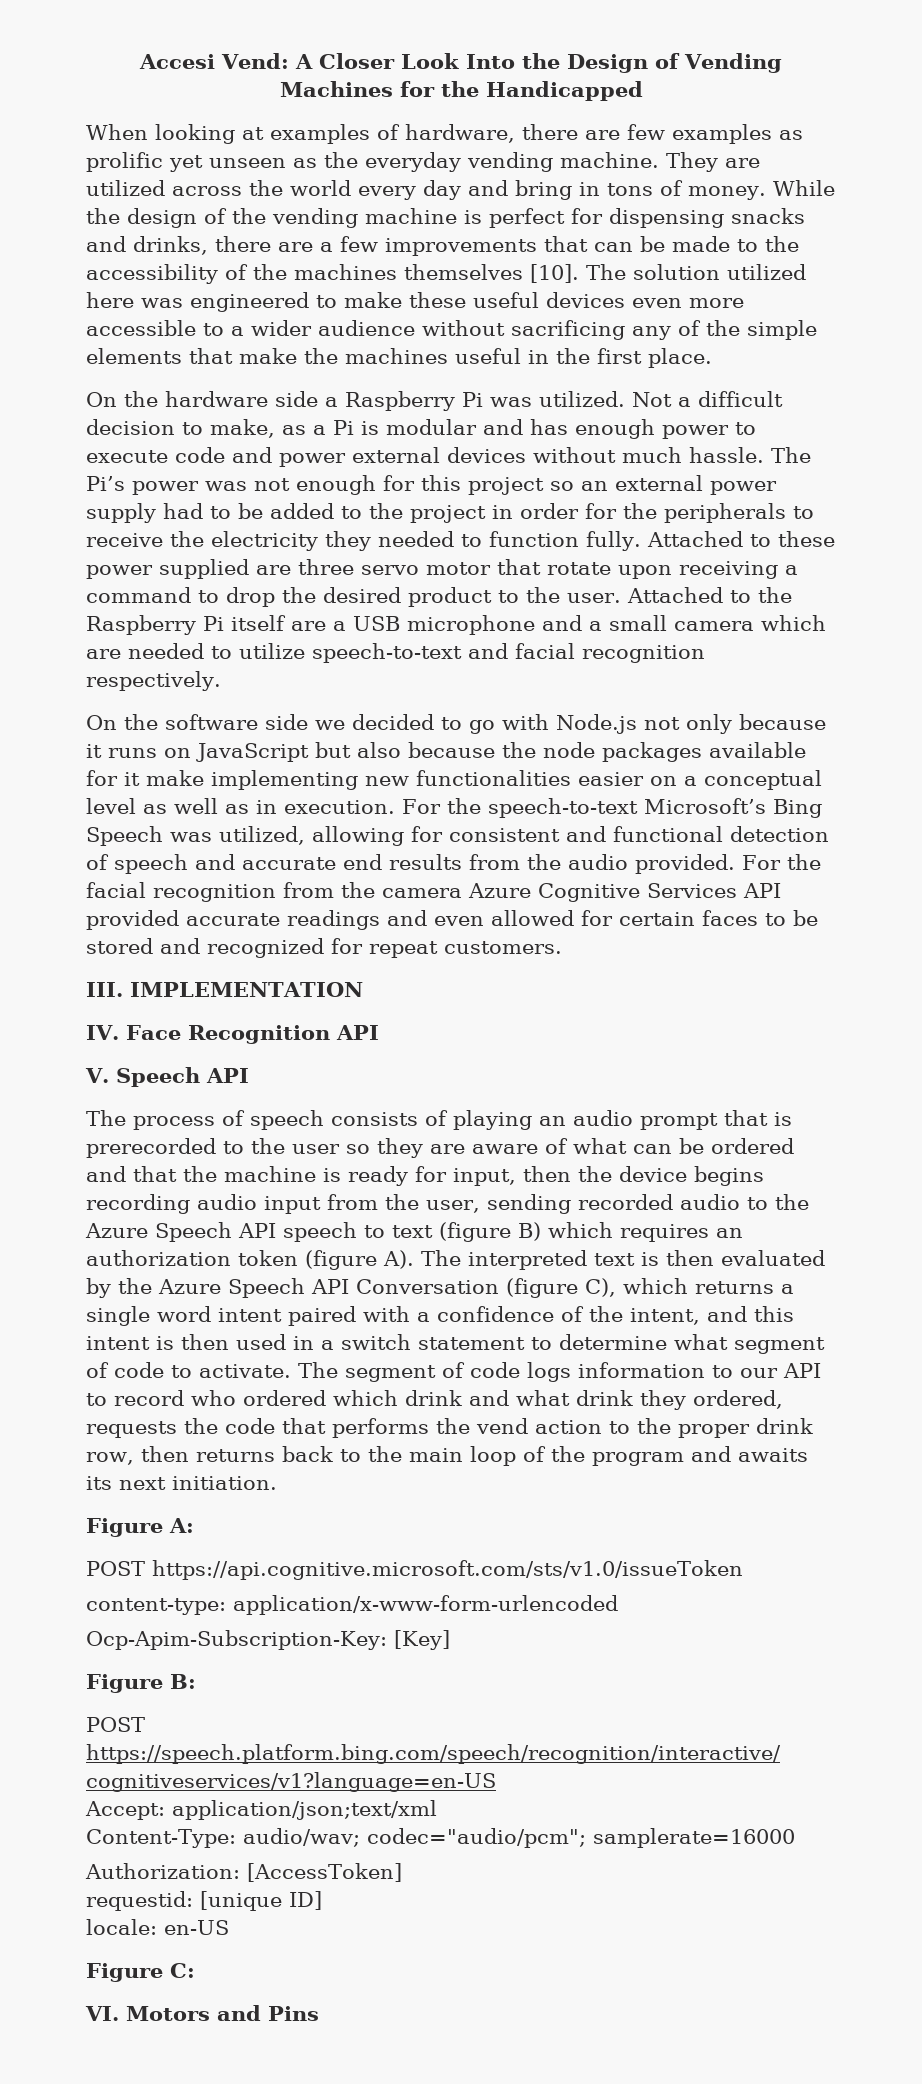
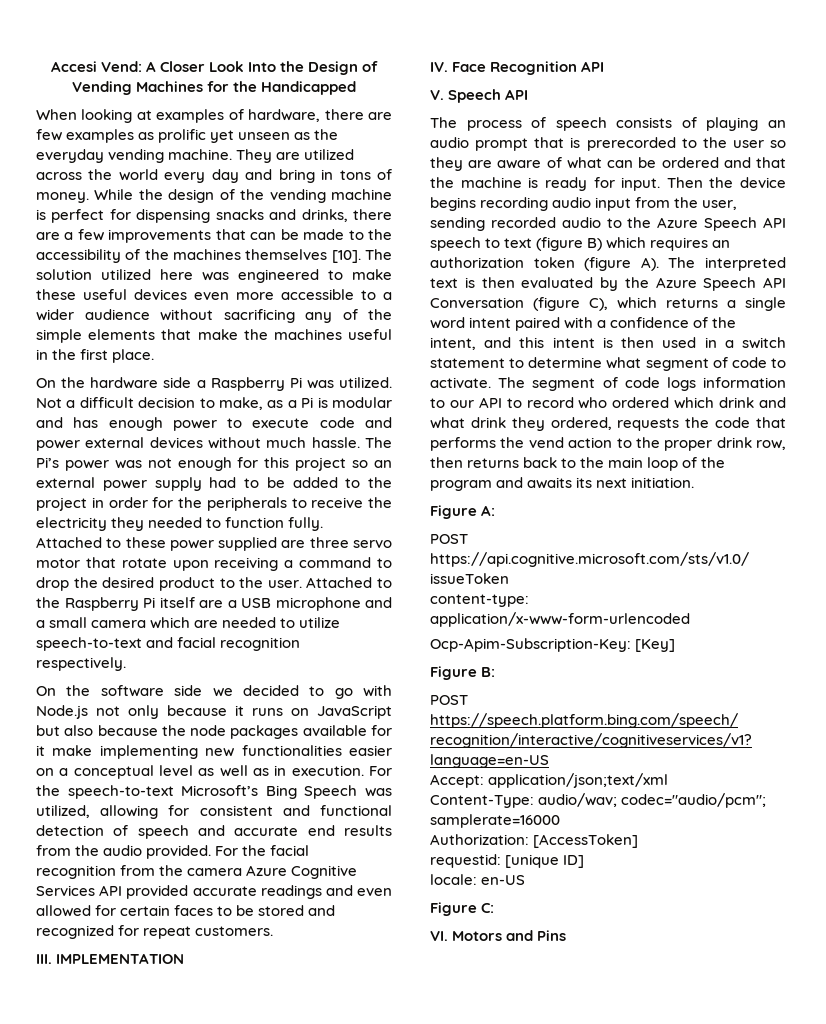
[453,1166,571,1186] input, then -> [621,177,703,191] input. Then

